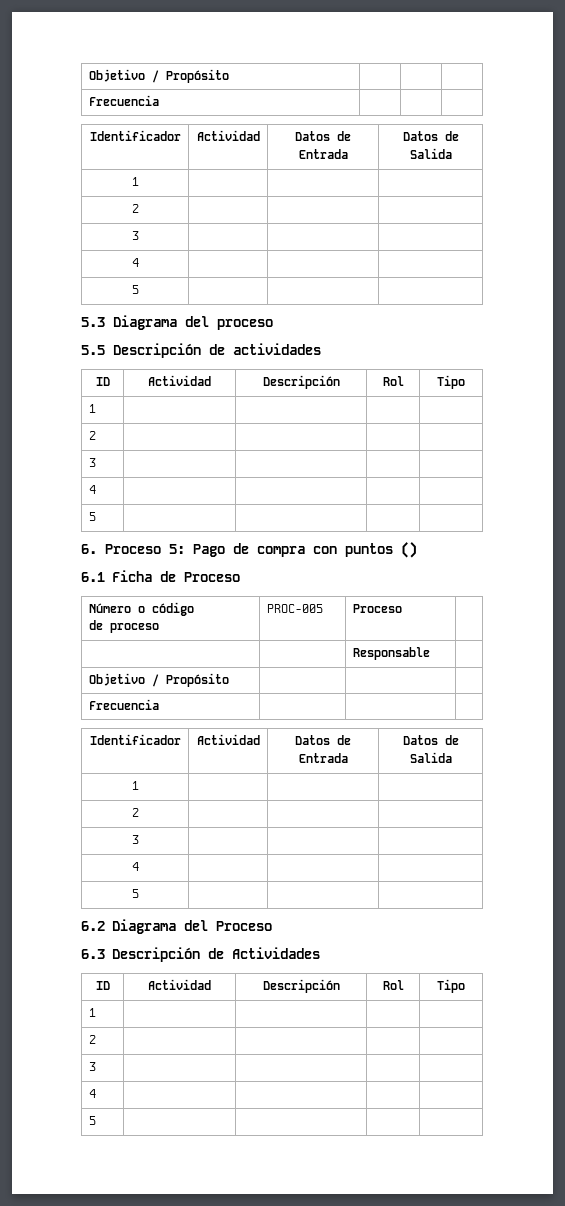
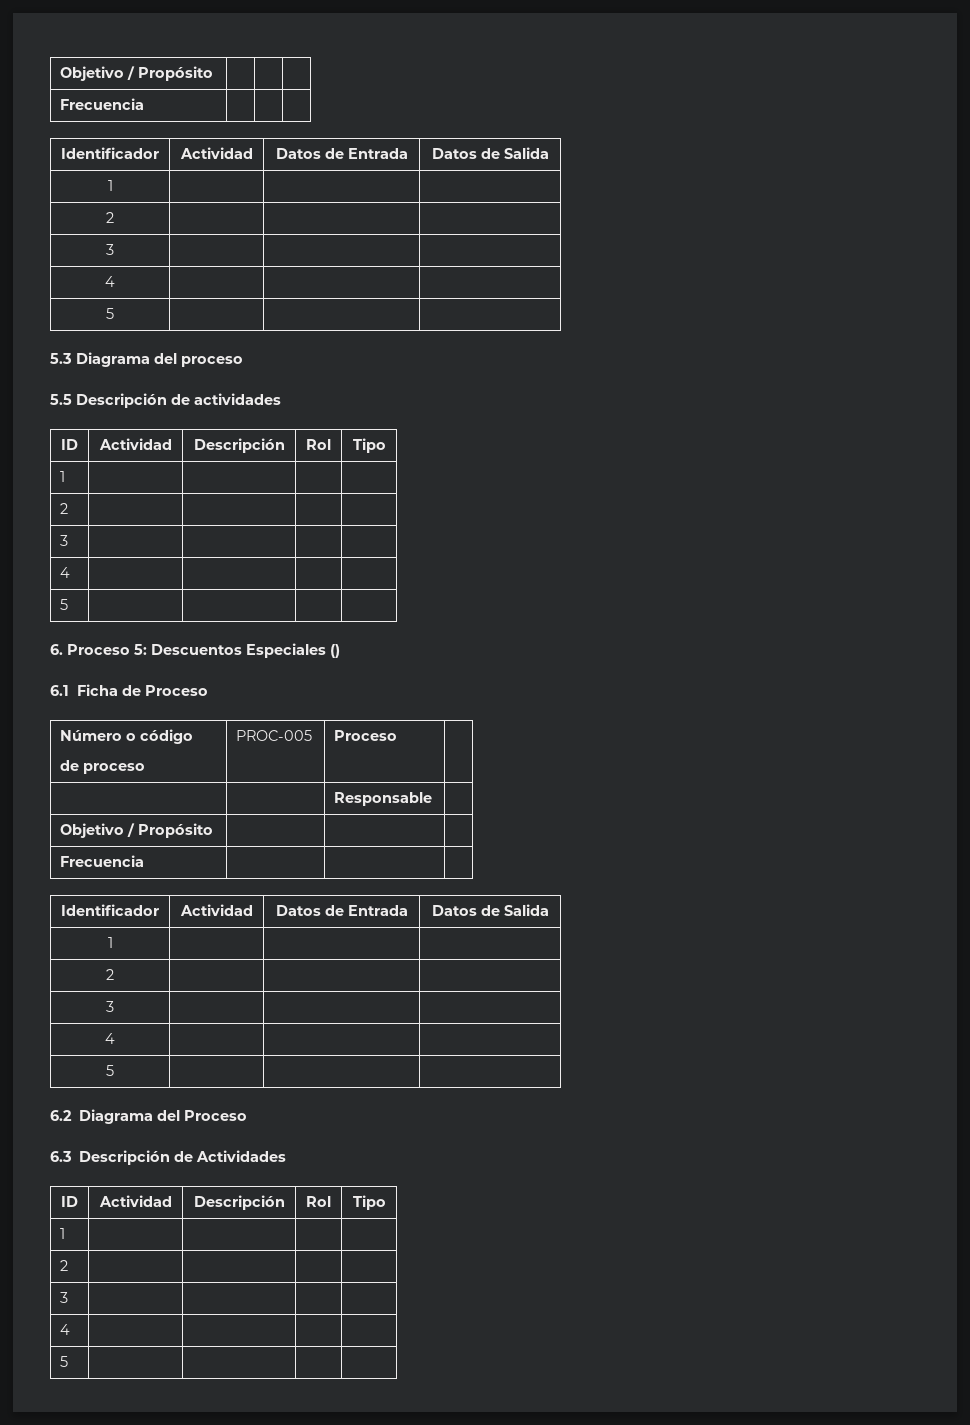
[193,543,393,557] Pago de compra con puntos -> [151,643,326,658] Descuentos Especiales

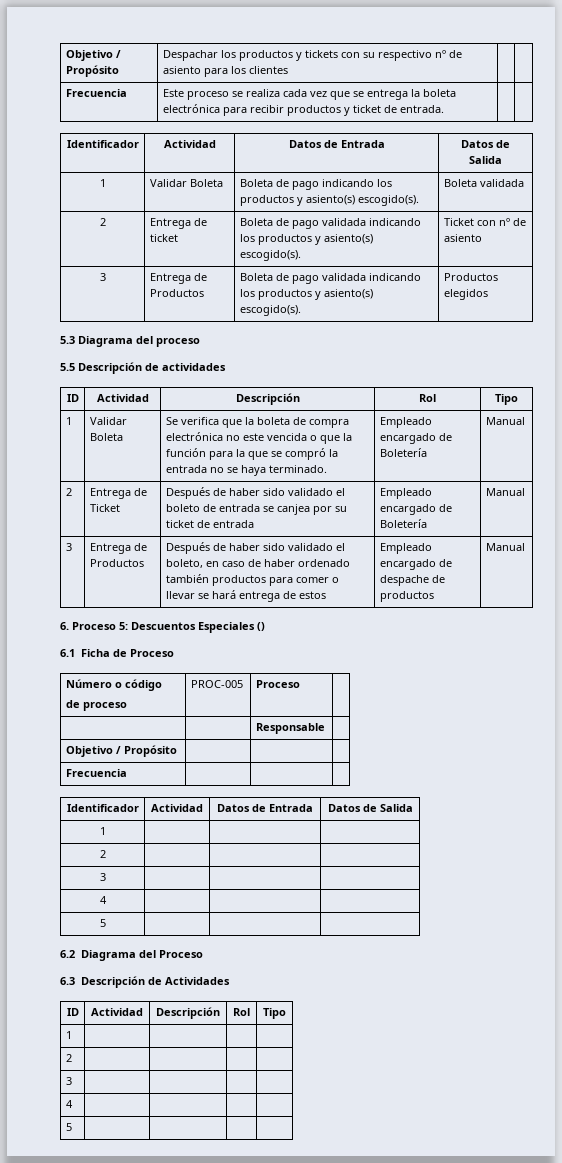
[60,66,214,81] [60,98,145,110] [61,147,159,159] [179,147,253,159] [275,148,408,159] [431,147,549,159] [107,180,113,191] [106,212,114,223] [106,244,114,255] [105,276,115,287] [106,308,114,319] Objetivo / Propósito | | | // Frecuencia | | | // Identificador | Actividad | Datos de Entrada | Datos de Salida // 1 | | | // 2 | | | // 3 | | | // 4 | | | // 5 | | | -> [65,50,121,61] [65,65,119,77] [162,50,462,61] [162,66,288,77] [65,89,127,97] [162,89,456,100] [162,104,444,116] [66,140,139,148] [163,140,216,148] [288,140,385,148] [461,140,510,148] [469,156,502,164] [99,179,106,187] [149,179,223,187] [239,179,392,190] [239,195,419,206] [443,179,524,187] [99,218,106,226] [149,218,207,229] [149,234,178,242] [239,218,421,229] [239,234,373,245] [239,250,301,261] [443,218,526,226] [443,234,482,242] [99,273,106,281] [149,273,207,284] [149,289,204,297] [239,273,421,284] [239,289,373,300] [239,305,301,316] [443,273,498,281] [443,289,488,300] Objetivo / Propósito | Despachar los productos y tickets con su respectivo nº de asiento para los clientes | | // Frecuencia | Este proceso se realiza cada vez que se entrega la boleta electrónica para recibir productos y ticket de entrada. | | // Identificador | Actividad | Datos de Entrada | Datos de Salida // 1 | Validar Boleta | Boleta de pago indicando los productos y asiento(s) escogido(s). | Boleta validada // 2 | Entrega de ticket | Boleta de pago validada indicando los productos y asiento(s) escogido(s). | Ticket con nº de asiento // 3 | Entrega de Productos | Boleta de pago validada indicando los productos y asiento(s) escogido(s). | Productos elegidos
[60,503,69,514] [60,535,69,546] [60,567,71,578] [60,599,69,610] | | | // 2 | | | | // 3 | | | | // 4 | | | | // 5 | | | | -> [89,417,127,425] [89,433,123,441] [165,417,349,428] [165,432,352,444] [165,448,338,460] [165,465,327,476] [379,417,432,428] [379,433,452,444] [379,448,427,457] [485,417,525,425] [65,488,72,496] [89,488,147,499] [89,504,120,512] [165,487,345,499] [165,504,347,515] [165,520,254,528] [379,488,432,499] [379,504,452,515] [379,519,427,528] [485,488,525,496] [65,543,72,551] [89,543,147,554] [89,559,144,567] [165,542,345,554] [165,559,350,568] [165,574,339,586] [165,590,326,602] [379,543,432,554] [379,559,452,570] [379,575,445,586] [379,591,434,602] [485,543,525,551] Validar Boleta | Se verifica que la boleta de compra electrónica no este vencida o que la función para la que se compró la entrada no se haya terminado. | Empleado encargado de Boletería | Manual // 2 | Entrega de Ticket | Después de haber sido validado el boleto de entrada se canjea por su ticket de entrada | Empleado encargado de Boletería | Manual // 3 | Entrega de Productos | Después de haber sido validado el boleto, en caso de haber ordenado también productos para comer o llevar se hará entrega de estos | Empleado encargado de despache de productos | Manual

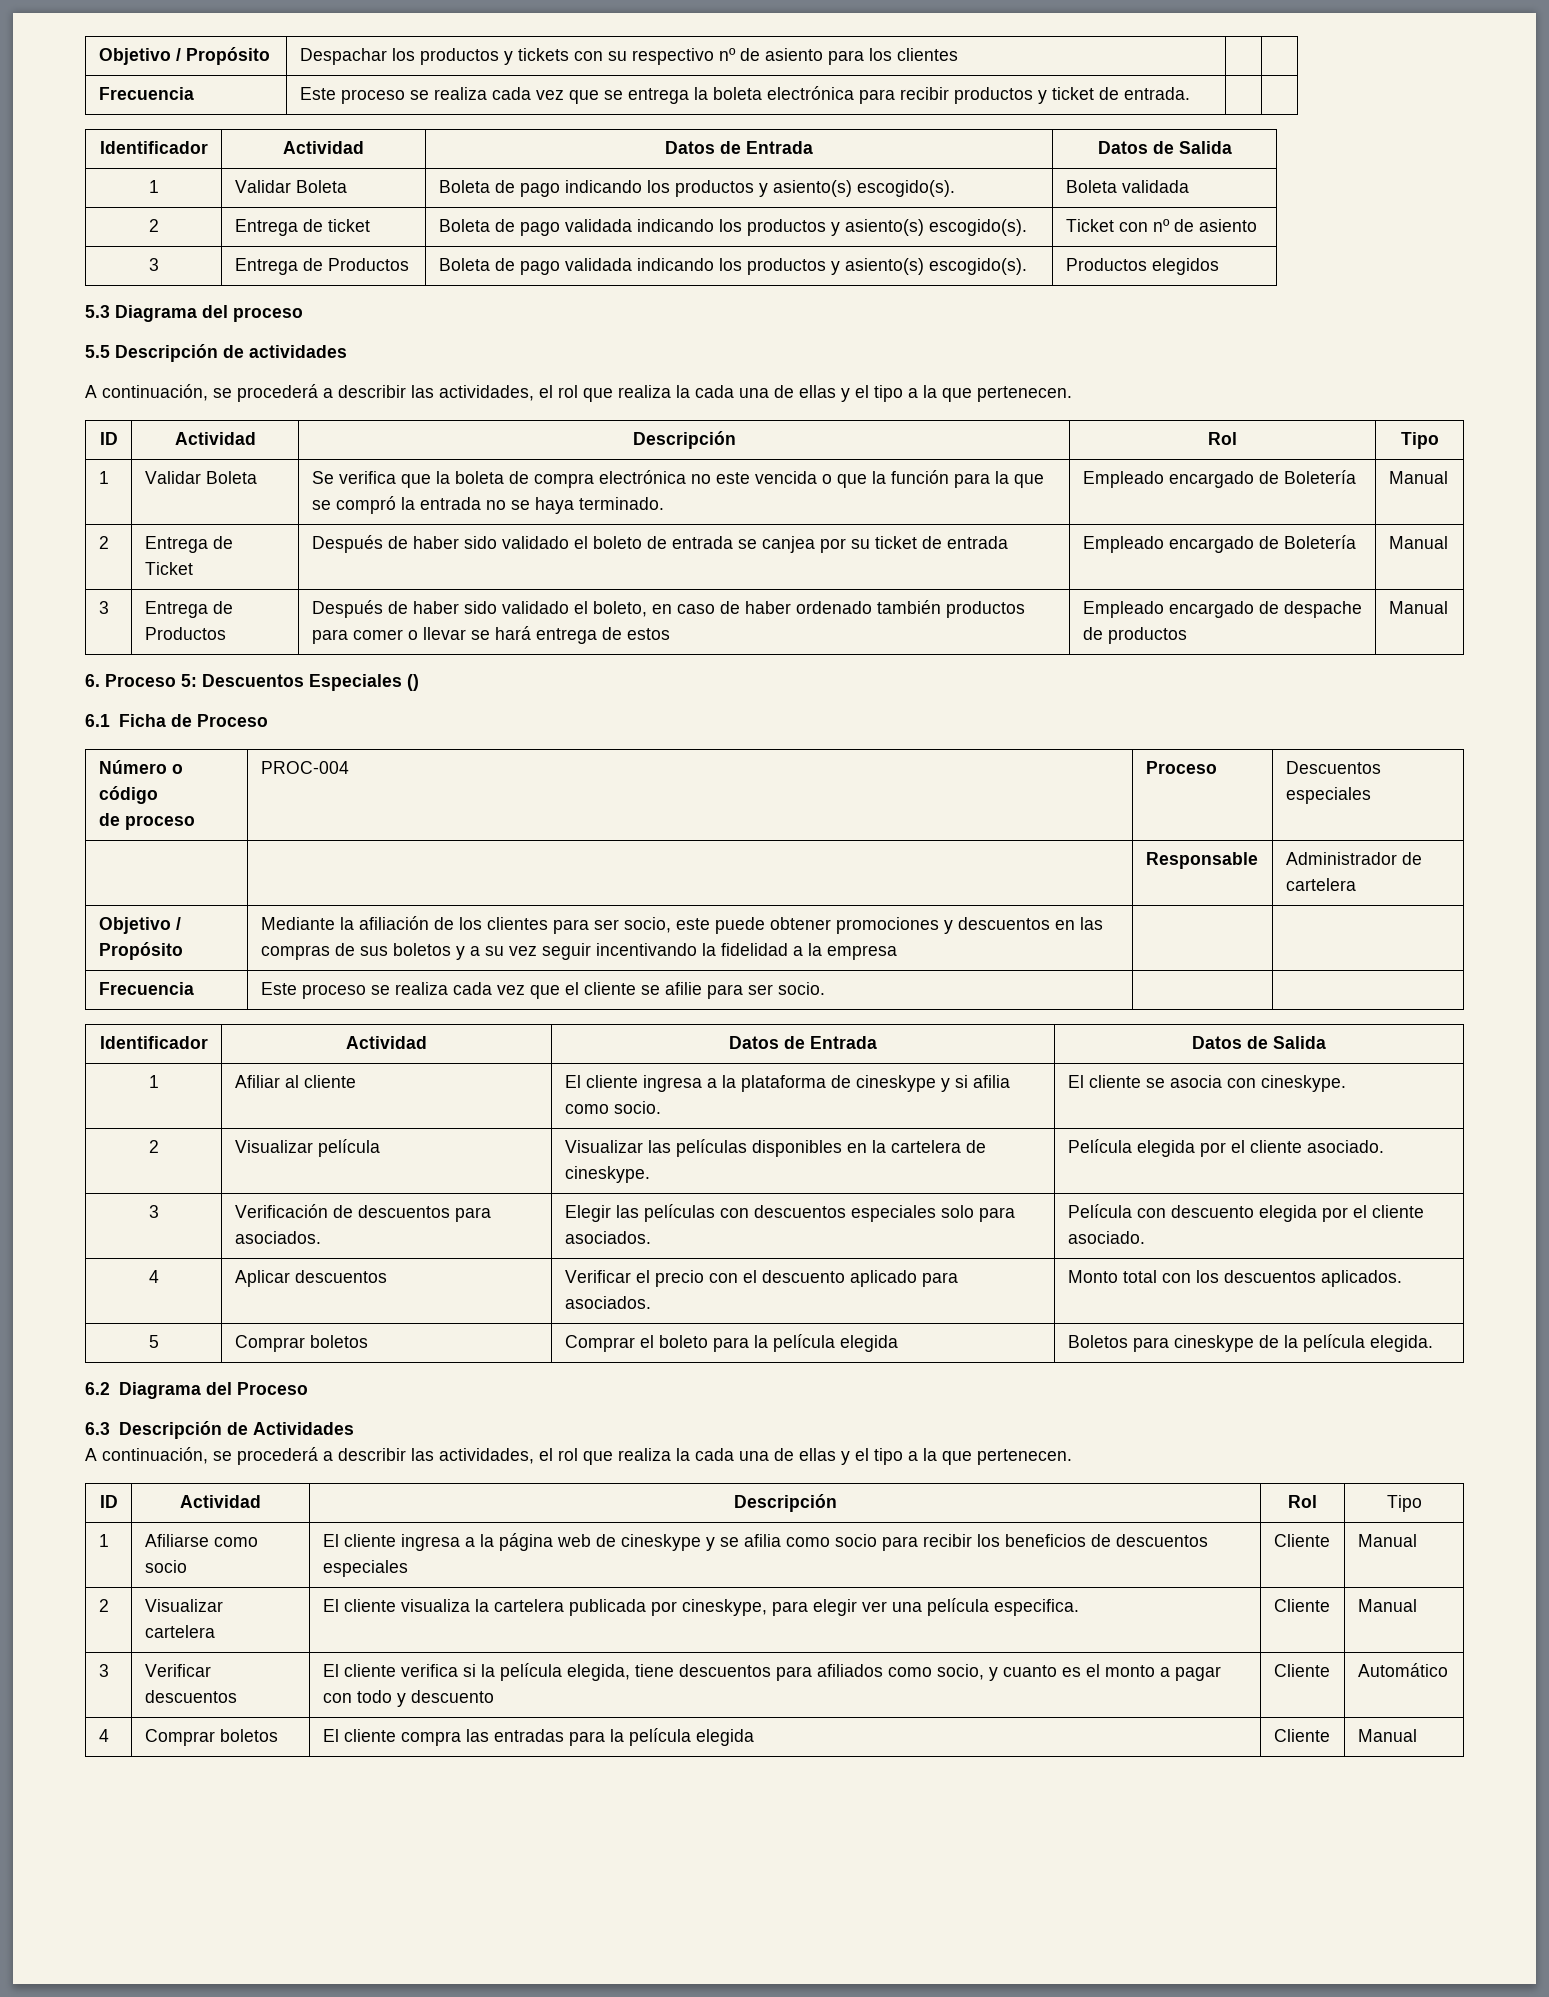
(226, 367) none -> [85,384,1072,402] // A continuación, se procederá a describir las actividades, el rol que realiza la cada una de ellas y el tipo a la que pertenecen.
[190,680,243,688] PROC-005 -> [260,761,349,774] PROC-004
(300, 684) none -> [1285,761,1381,774] [1285,787,1371,804] Descuentos especiales
[65,745,177,757] [65,769,127,777] [66,804,139,812] [151,804,203,812] [216,804,313,812] [327,804,413,812] [99,827,106,835] [99,850,106,858] [99,873,106,881] [99,896,107,904] [99,919,106,927] // Objetivo / Propósito | | | // Frecuencia | | | // Identificador | Actividad | Datos de Entrada | Datos de Salida // 1 | | | // 2 | | | // 3 | | | // 4 | | | // 5 | | | -> [1285,852,1422,865] [1285,878,1356,891] [98,917,181,934] [98,942,183,960] [260,916,1103,934] [260,943,897,960] [98,982,194,995] [260,982,825,999] [99,1036,208,1049] [346,1036,427,1049] [729,1036,877,1049] [1192,1036,1326,1049] [148,1075,159,1088] [234,1075,356,1088] [564,1075,1010,1092] [564,1101,661,1114] [1067,1075,1346,1092] [148,1140,159,1153] [234,1139,380,1157] [564,1139,986,1157] [564,1166,650,1183] [1067,1139,1384,1157] [148,1205,159,1218] [234,1204,491,1222] [234,1231,321,1244] [564,1204,1015,1222] [564,1231,651,1244] [1067,1204,1424,1222] [1067,1231,1145,1244] [148,1270,159,1283] [234,1270,387,1287] [564,1270,958,1287] [564,1296,651,1309] [1067,1270,1402,1287] [148,1335,159,1348] [234,1335,368,1352] [564,1334,898,1352] [1067,1334,1433,1352] Administrador de cartelera // Objetivo / Propósito | Mediante la afiliación de los clientes para ser socio, este puede obtener promociones y descuentos en las compras de sus boletos y a su vez seguir incentivando la fidelidad a la empresa | | // Frecuencia | Este proceso se realiza cada vez que el cliente se afilie para ser socio. | | // Identificador | Actividad | Datos de Entrada | Datos de Salida // 1 | Afiliar al cliente | El cliente ingresa a la plataforma de cineskype y si afilia como socio. | El cliente se asocia con cineskype. // 2 | Visualizar película | Visualizar las películas disponibles en la cartelera de cineskype. | Película elegida por el cliente asociado. // 3 | Verificación de descuentos para asociados. | Elegir las películas con descuentos especiales solo para asociados. | Película con descuento elegida por el cliente asociado. // 4 | Aplicar descuentos | Verificar el precio con el descuento aplicado para asociados. | Monto total con los descuentos aplicados. // 5 | Comprar boletos | Comprar el boleto para la película elegida | Boletos para cineskype de la película elegida.
[66,1008,79,1016] [91,1008,143,1016] [156,1007,220,1019] [232,1008,250,1016] [263,1008,286,1019] [65,1031,72,1039] [65,1054,72,1062] [65,1077,72,1085] [65,1100,73,1108] [65,1123,72,1131] // ID | Actividad | Descripción | Rol | Tipo // 1 | | | | // 2 | | | | // 3 | | | | // 4 | | | | // 5 | | | | -> [85,1447,1072,1465] [99,1495,118,1508] [180,1495,261,1508] [733,1494,837,1512] [1288,1495,1317,1508] [1386,1495,1422,1512] [98,1534,109,1547] [144,1534,258,1547] [144,1560,187,1573] [322,1533,1208,1551] [322,1560,408,1577] [1273,1534,1330,1547] [1357,1534,1417,1547] [98,1599,109,1612] [144,1599,223,1612] [144,1625,215,1638] [322,1598,1079,1616] [1273,1599,1330,1612] [1357,1599,1417,1612] [98,1664,109,1677] [144,1664,211,1677] [144,1690,237,1703] [322,1663,1221,1681] [322,1690,494,1707] [1273,1664,1330,1677] [1357,1663,1448,1677] [98,1729,109,1742] [144,1729,278,1746] [322,1728,754,1746] [1273,1729,1330,1742] [1357,1729,1417,1742] // A continuación, se procederá a describir las actividades, el rol que realiza la cada una de ellas y el tipo a la que pertenecen. // ID | Actividad | Descripción | Rol | Tipo // 1 | Afiliarse como socio | El cliente ingresa a la página web de cineskype y se afilia como socio para recibir los beneficios de descuentos especiales | Cliente | Manual // 2 | Visualizar cartelera | El cliente visualiza la cartelera publicada por cineskype, para elegir ver una película especifica. | Cliente | Manual // 3 | Verificar descuentos | El cliente verifica si la película elegida, tiene descuentos para afiliados como socio, y cuanto es el monto a pagar con todo y descuento | Cliente | Automático // 4 | Comprar boletos | El cliente compra las entradas para la película elegida | Cliente | Manual

